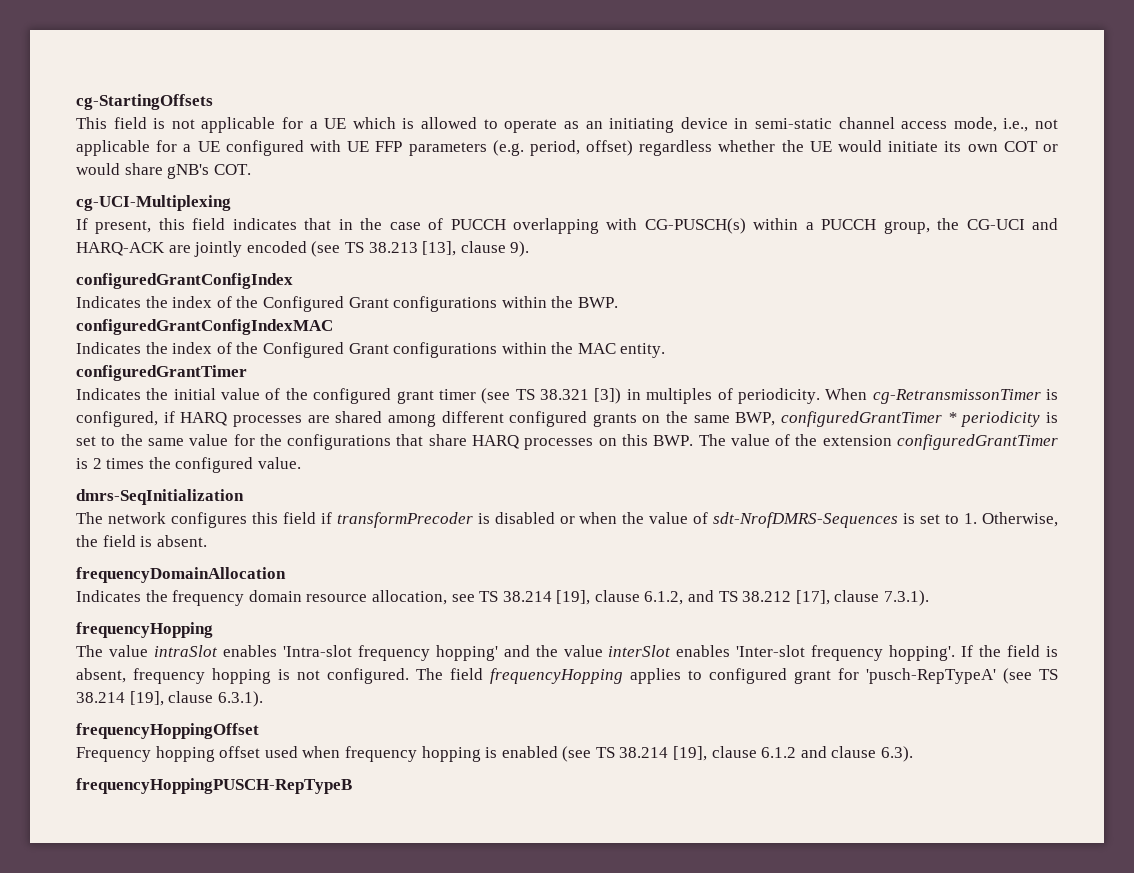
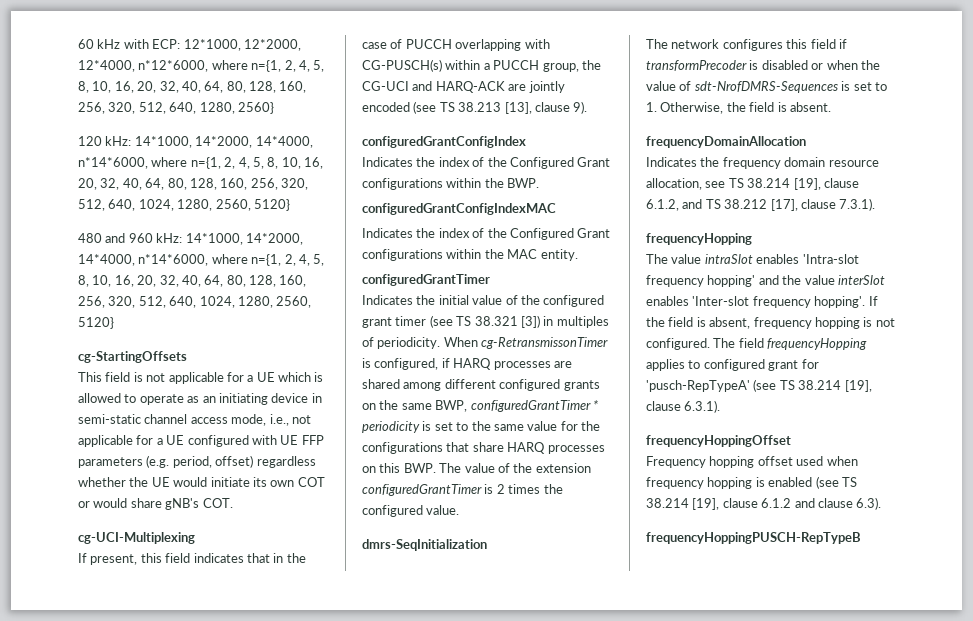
(76, 102) none -> [78,39,301,51] [78,60,325,72] [78,81,307,93] [78,102,274,114] [78,136,313,148] [78,157,323,169] [78,178,308,190] [78,199,290,211] [78,233,303,245] [78,254,325,266] [78,275,307,287] [78,296,312,308] [78,317,114,329] 60 kHz with ECP: 12*1000, 12*2000, 12*4000, n*12*6000, where n={1, 2, 4, 5, 8, 10, 16, 20, 32, 40, 64, 80, 128, 160, 256, 320, 512, 640, 1280, 2560} // 120 kHz: 14*1000, 14*2000, 14*4000, n*14*6000, where n={1, 2, 4, 5, 8, 10, 16, 20, 32, 40, 64, 80, 128, 160, 256, 320, 512, 640, 1024, 1280, 2560, 5120} // 480 and 960 kHz: 14*1000, 14*2000, 14*4000, n*14*6000, where n={1, 2, 4, 5, 8, 10, 16, 20, 32, 40, 64, 80, 128, 160, 256, 320, 512, 640, 1024, 1280, 2560, 5120} //

